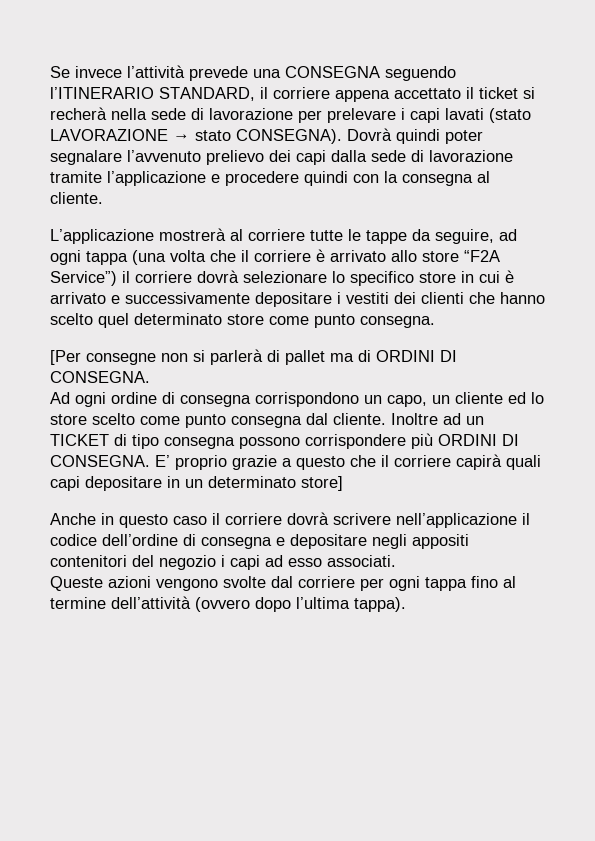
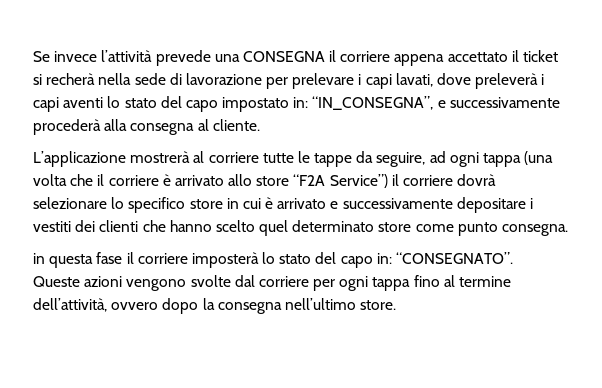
[385,66,456,81] [50,87,255,101] seguendo l’ITINERARIO STANDARD, -> (325, 56) none
[445,108,531,123] [50,128,483,144] [50,150,513,165] [50,171,398,186] lavati (stato LAVORAZIONE → stato CONSEGNA). Dovrà quindi poter segnalare l’avvenuto prelievo dei capi dalla sede di lavorazione tramite l’applicazione e procedere quindi con la -> [395,73,545,89] [33,96,560,112] [33,119,128,135] lavati, dove preleverà i capi aventi lo stato del capo impostato in: “IN_CONSEGNA”, e successivamente procederà alla
[50,349,457,365] [50,371,150,383] [50,392,544,407] [50,413,484,428] [50,433,519,449] [50,454,541,470] [50,476,343,491] [50,512,530,528] [50,534,469,549] [50,555,396,570] [Per consegne non si parlerà di pallet ma di ORDINI DI CONSEGNA. // Ad ogni ordine di consegna corrispondono un capo, un cliente ed lo store scelto come punto consegna dal cliente. Inoltre ad un TICKET di tipo consegna possono corrispondere più ORDINI DI CONSEGNA. E’ proprio grazie a questo che il corriere capirà quali capi depositare in un determinato store] // Anche in questo caso il corriere dovrà scrivere nell’applicazione il codice dell’ordine di consegna e depositare negli appositi contenitori del negozio i capi ad esso associati. -> [33,252,514,268] in questa fase il corriere imposterà lo stato del capo in: “CONSEGNATO”.
[111,596,406,612] dell’attività (ovvero dopo l’ultima tappa). -> [33,298,397,314] dell’attività, ovvero dopo la consegna nell’ultimo store.

